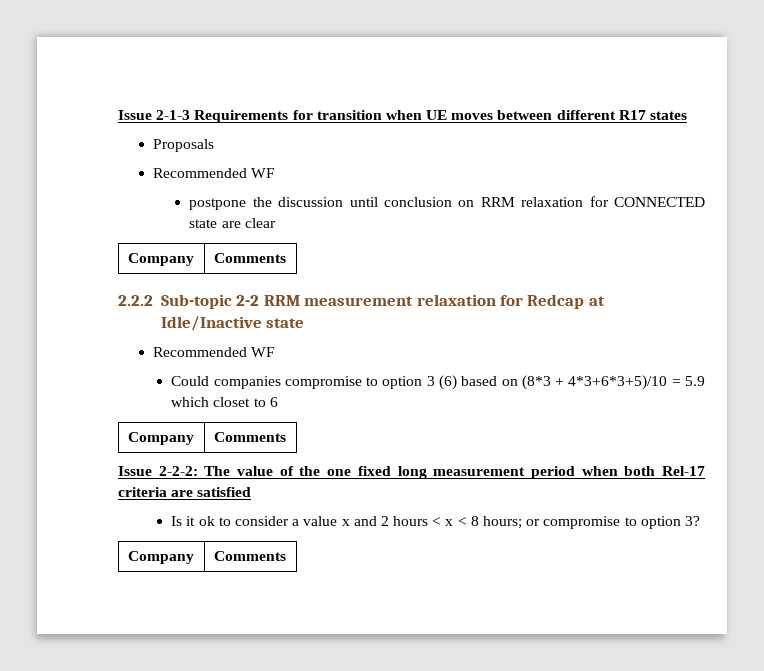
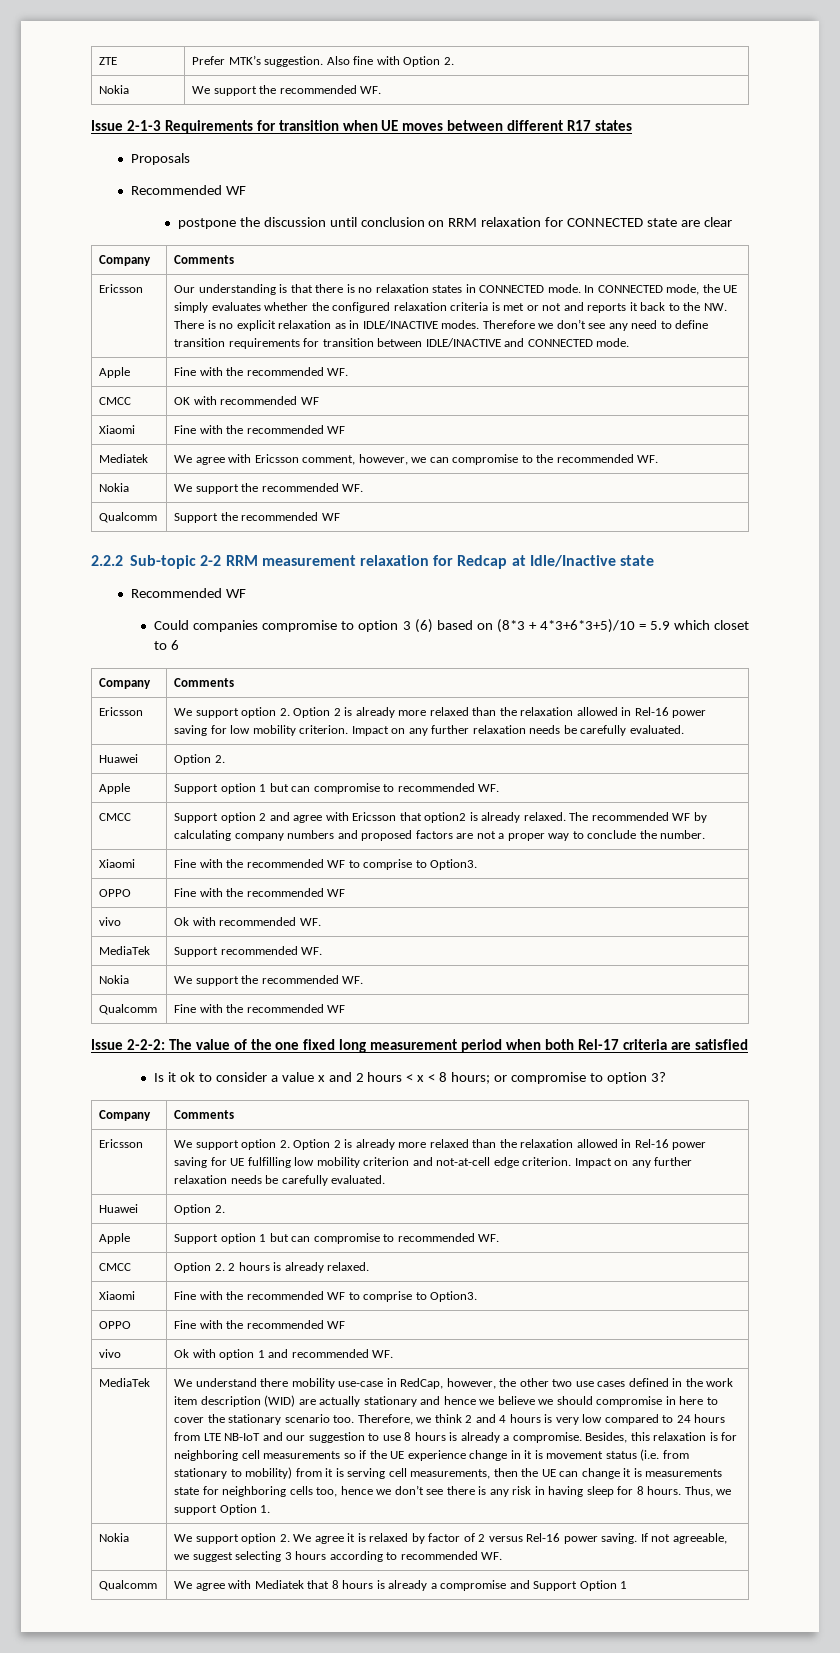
(118, 115) none -> [99,57,118,65] [192,55,454,67] [99,85,130,94] [192,85,382,96] ZTE | Prefer MTK’s suggestion. Also fine with Option 2. // Nokia | We support the recommended WF. //
(286, 258) none -> [99,284,144,293] [174,284,738,295] [174,302,727,313] [174,319,709,331] [174,338,630,349] [99,367,131,378] [174,367,349,376] [99,397,132,405] [174,396,319,405] [99,425,136,434] [174,425,346,434] [99,454,149,463] [174,454,659,465] [99,483,130,492] [174,483,364,494] [99,512,158,523] [174,512,340,523] // Ericsson | Our understanding is that there is no relaxation states in CONNECTED mode. In CONNECTED mode, the UE simply evaluates whether the configured relaxation criteria is met or not and reports it back to the NW. There is no explicit relaxation as in IDLE/INACTIVE modes. Therefore we don’t see any need to define transition requirements for transition between IDLE/INACTIVE and CONNECTED mode. // Apple | Fine with the recommended WF. // CMCC | OK with recommended WF // Xiaomi | Fine with the recommended WF // Mediatek | We agree with Ericsson comment, however, we can compromise to the recommended WF. // Nokia | We support the recommended WF. // Qualcomm | Support the recommended WF
(286, 437) none -> [99,707,144,716] [174,707,707,718] [174,725,684,736] [99,754,139,763] [174,754,225,765] [99,783,131,794] [174,783,500,794] [99,813,132,821] [174,812,707,823] [174,830,706,841] [99,859,136,868] [174,859,478,870] [99,889,132,897] [174,888,346,897] [99,917,122,926] [174,917,321,926] [99,946,151,955] [174,946,323,957] [99,975,130,984] [174,975,364,986] [99,1004,158,1015] [174,1004,346,1013] // Ericsson | We support option 2. Option 2 is already more relaxed than the relaxation allowed in Rel-16 power saving for low mobility criterion. Impact on any further relaxation needs be carefully evaluated. // Huawei | Option 2. // Apple | Support option 1 but can compromise to recommended WF. // CMCC | Support option 2 and agree with Ericsson that option2 is already relaxed. The recommended WF by calculating company numbers and proposed factors are not a proper way to conclude the number. // Xiaomi | Fine with the recommended WF to comprise to Option3. // OPPO | Fine with the recommended WF // vivo | Ok with recommended WF. // MediaTek | Support recommended WF. // Nokia | We support the recommended WF. // Qualcomm | Fine with the recommended WF
(286, 556) none -> [99,1139,144,1148] [174,1139,707,1150] [174,1157,693,1168] [174,1175,386,1186] [99,1204,139,1213] [174,1204,225,1215] [99,1233,131,1244] [174,1233,500,1244] [99,1263,132,1271] [174,1262,370,1273] [99,1291,136,1300] [174,1291,478,1302] [99,1321,132,1329] [174,1320,346,1329] [99,1349,122,1358] [174,1349,394,1360] [99,1378,151,1387] [174,1378,734,1389] [174,1395,718,1407] [174,1414,726,1425] [174,1432,738,1443] [174,1449,689,1461] [174,1467,723,1479] [174,1485,732,1497] [174,1504,271,1515] [99,1533,130,1542] [174,1533,727,1544] [174,1551,503,1562] [99,1580,158,1591] [174,1580,628,1591] // Ericsson | We support option 2. Option 2 is already more relaxed than the relaxation allowed in Rel-16 power saving for UE fulfilling low mobility criterion and not-at-cell edge criterion. Impact on any further relaxation needs be carefully evaluated. // Huawei | Option 2. // Apple | Support option 1 but can compromise to recommended WF. // CMCC | Option 2. 2 hours is already relaxed. // Xiaomi | Fine with the recommended WF to comprise to Option3. // OPPO | Fine with the recommended WF // vivo | Ok with option 1 and recommended WF. // MediaTek | We understand there mobility use-case in RedCap, however, the other two use cases defined in the work item description (WID) are actually stationary and hence we believe we should compromise in here to cover the stationary scenario too. Therefore, we think 2 and 4 hours is very low compared to 24 hours from LTE NB-IoT and our suggestion to use 8 hours is already a compromise. Besides, this relaxation is for neighboring cell measurements so if the UE experience change in it is movement status (i.e. from stationary to mobility) from it is serving cell measurements, then the UE can change it is measurements state for neighboring cells too, hence we don’t see there is any risk in having sleep for 8 hours. Thus, we support Option 1. // Nokia | We support option 2. We agree it is relaxed by factor of 2 versus Rel-16 power saving. If not agreeable, we suggest selecting 3 hours according to recommended WF. // Qualcomm | We agree with Mediatek that 8 hours is already a compromise and Support Option 1

